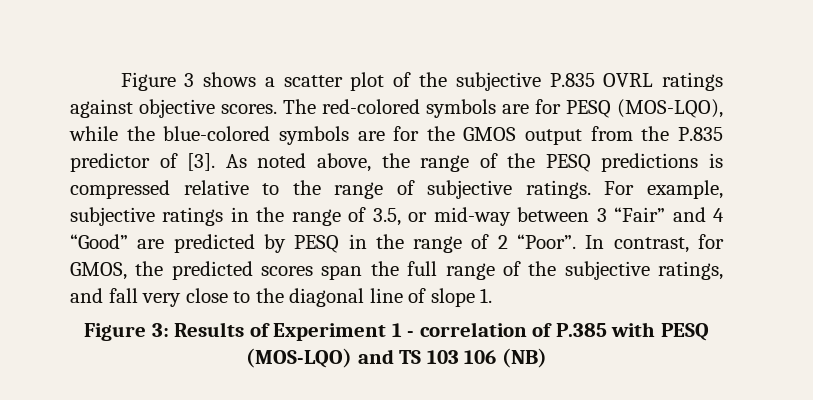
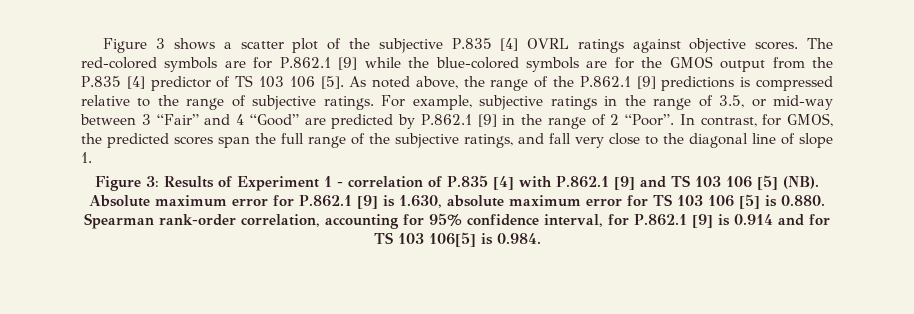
(595, 80) none -> [500,38,519,51] [4]
[566,99,723,118] PESQ (MOS-LQO), -> [279,57,358,70] P.862.1 [9]
(723, 134) none -> [126,76,145,89] [4]
[187,153,216,171] [3]. -> [235,75,344,89] TS 103 106 [5].
[545,154,591,172] PESQ -> [579,76,656,89] P.862.1 [9]
[294,235,340,253] PESQ -> [420,114,497,127] P.862.1 [9]
[555,322,709,341] [246,348,547,368] P.385 with PESQ (MOS-LQO) and TS 103 106 (NB) -> [447,175,819,190] [89,194,825,209] [84,213,830,229] [373,232,541,247] P.835 [4] with P.862.1 [9] and TS 103 106 [5] (NB). Absolute maximum error for P.862.1 [9] is 1.630, absolute maximum error for TS 103 106 [5] is 0.880. Spearman rank-order correlation, accounting for 95% confidence interval, for P.862.1 [9] is 0.914 and for TS 103 106[5] is 0.984.

